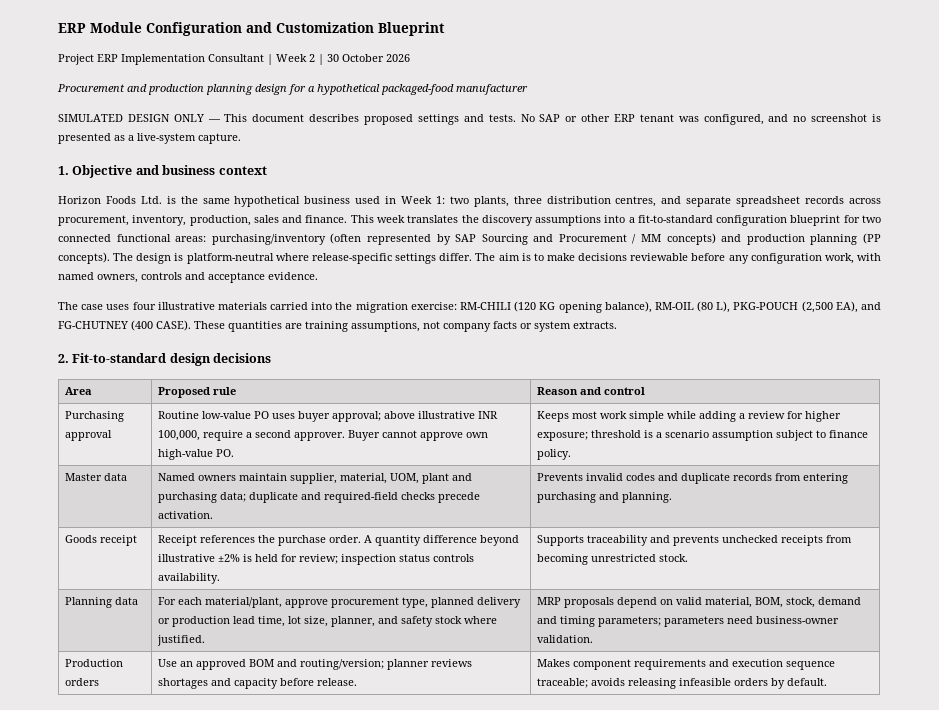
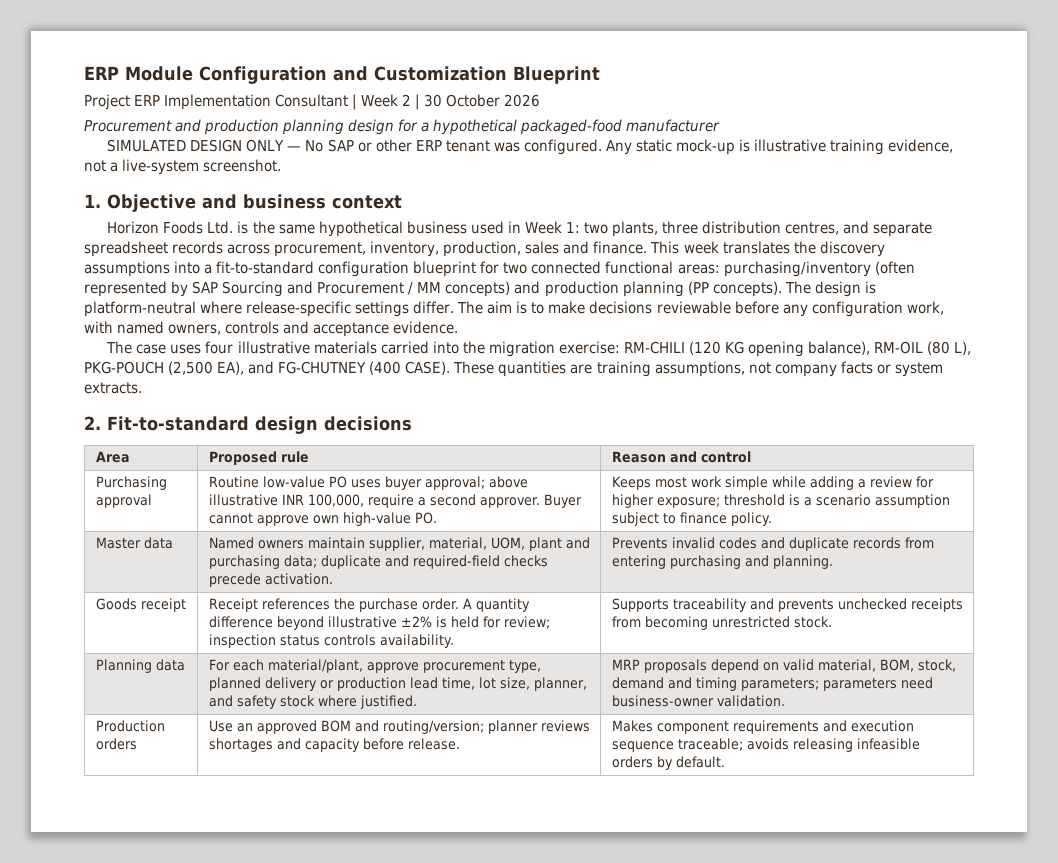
[224,114,516,125] This document describes proposed settings and tests. -> (302, 148) none
[703,114,882,125] [58,133,125,144] configured, and no screenshot is presented as -> [523,139,954,155] [84,160,106,172] configured. Any static mock-up is illustrative training evidence, not
[198,133,241,144] capture. -> [203,159,282,172] screenshot.

